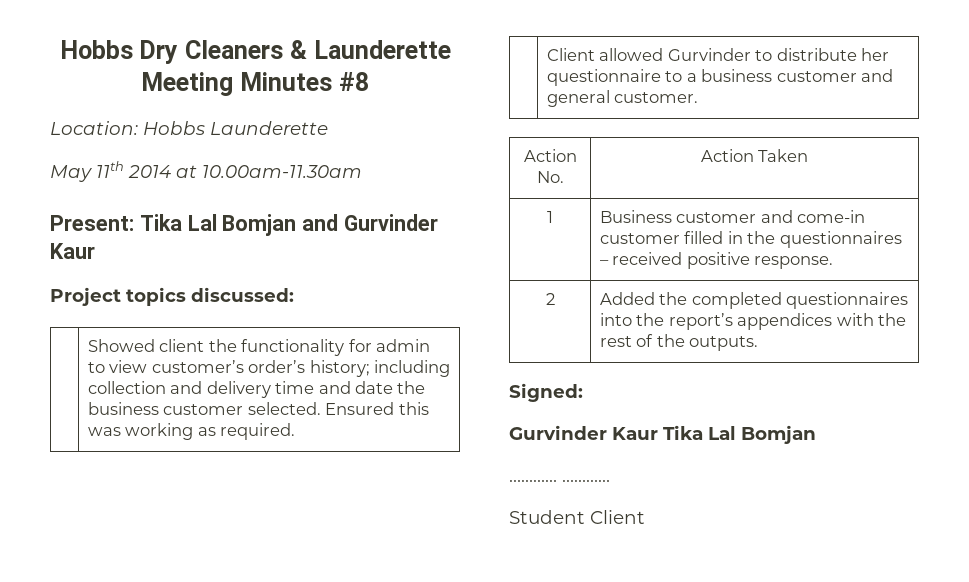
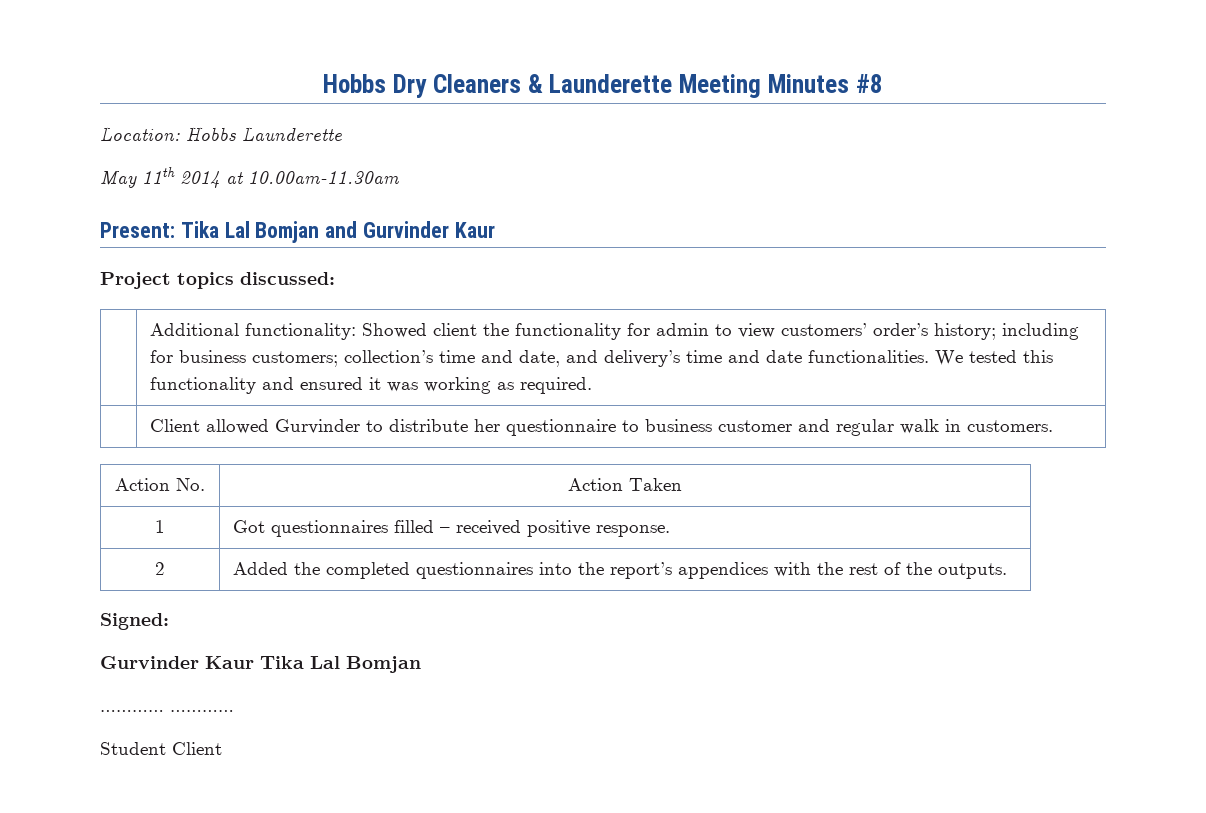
(294, 294) none -> [149,323,356,340] Additional functionality:
[151,360,244,373] customer’s -> [780,323,867,336] customers’
[87,381,426,398] [87,402,429,415] collection and delivery time and date the business customer selected. Ensured this -> [149,350,1053,367] [149,377,381,394] for business customers; collection’s time and date, and delivery’s time and date functionalities. We tested this functionality and ensured it
[686,73,697,82] a -> (639, 426) none
[546,90,699,107] general customer. -> [835,419,1053,436] regular walk in customers.
[599,210,866,223] [599,231,902,248] Business customer and come-in customer filled in the questionnaires -> [232,520,434,537] Got questionnaires filled

